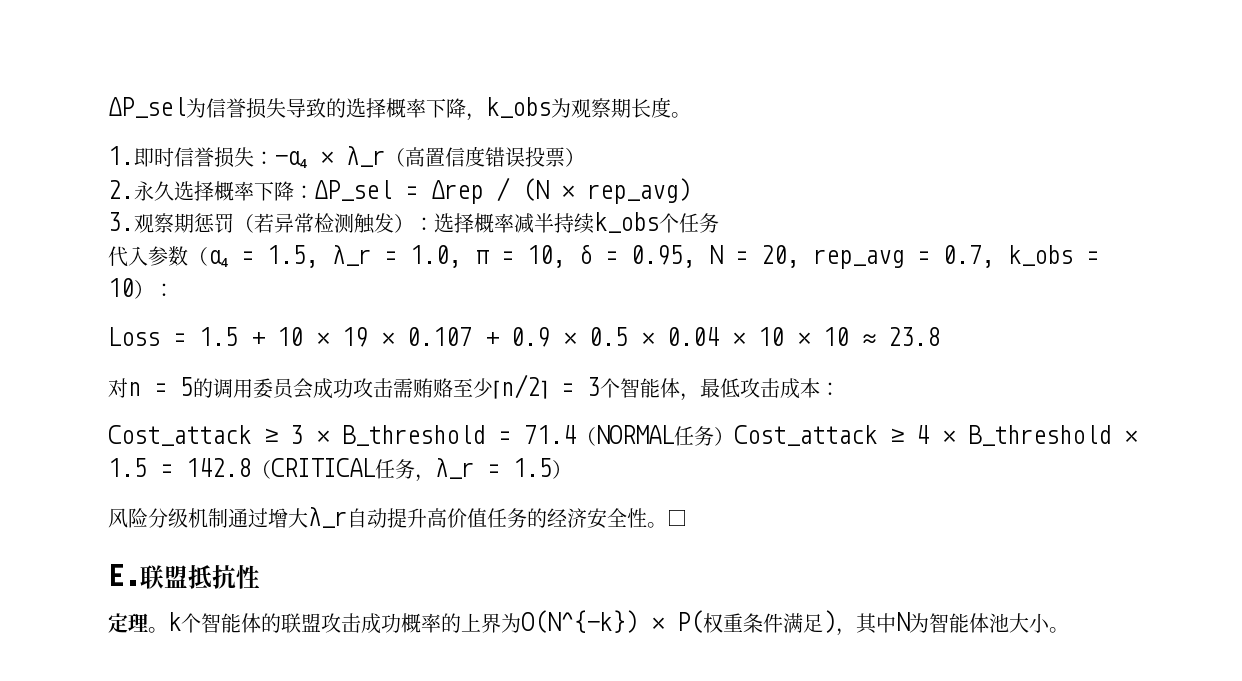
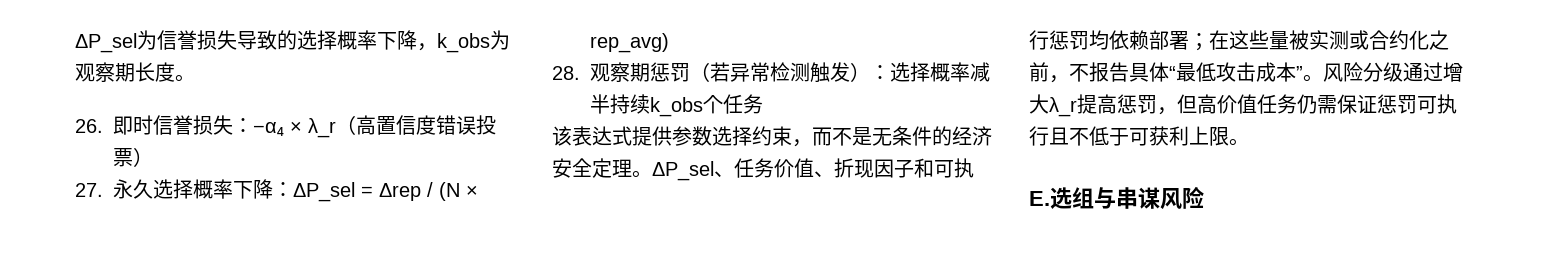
[108,146,134,165] 1. -> [75,119,103,133] 26.
[108,180,134,199] 2. -> [75,183,103,197] 27.
[108,212,134,231] 3. -> [552,66,580,80] 28.
[108,245,1099,269] [108,278,174,299] [108,327,940,347] [108,374,840,401] [108,425,1138,446] [108,458,572,482] 代入参数（α₄ = 1.5, λ_r = 1.0, π = 10, δ = 0.95, N = 20, rep_avg = 0.7, k_obs = 10）： // Loss = 1.5 + 10 × 19 × 0.107 + 0.9 × 0.5 × 0.04 × 10 × 10 ≈ 23.8 // 对n = 5的调用委员会成功攻击需贿赂至少⌈n/2⌉ = 3个智能体，最低攻击成本： // Cost_attack ≥ 3 × B_threshold = 71.4（NORMAL任务）Cost_attack ≥ 4 × B_threshold × 1.5 = 142.8（CRITICAL任务，λ_r = 1.5） // -> [552,126,992,147] [552,158,974,181] [1029,30,1449,51] [1029,62,1323,83] 该表达式提供参数选择约束，而不是无条件的经济安全定理。ΔP_sel、任务价值、折现因子和可执行惩罚均依赖部署；在这些量被实测或合约化之前，不报告具体“最低攻击成本”。
[188,508,228,528] 机制 -> (1403, 72) none
[347,508,687,529] 自动提升高价值任务的经济安全性。□ -> [1077,94,1457,115] [1029,126,1249,146] 提高惩罚，但高价值任务仍需保证惩罚可执行且不低于可获利上限。
[140,565,260,589] [108,610,1069,636] 联盟抵抗性 // 定理。k个智能体的联盟攻击成功概率的上界为O(N^{−k}) × P(权重条件满足)，其中N为智能体池大小。 -> [1050,186,1204,210] 选组与串谋风险

